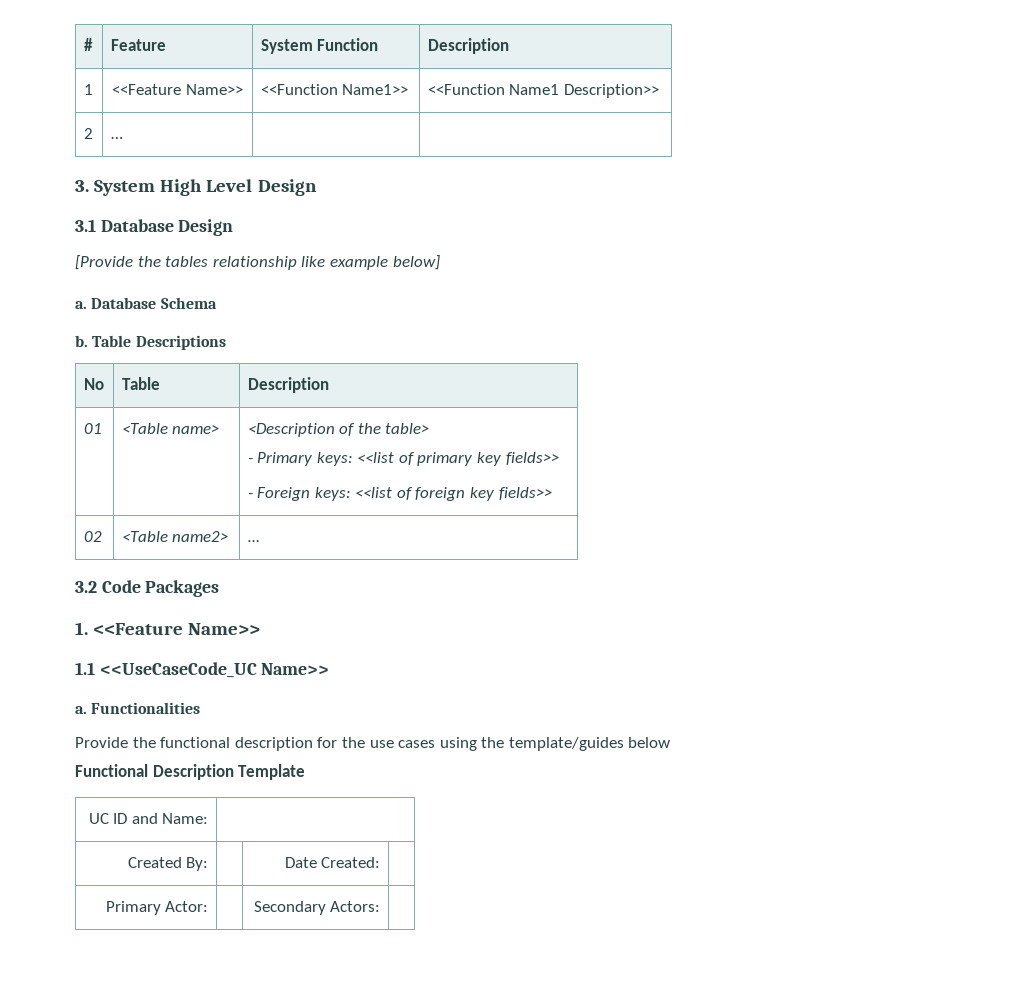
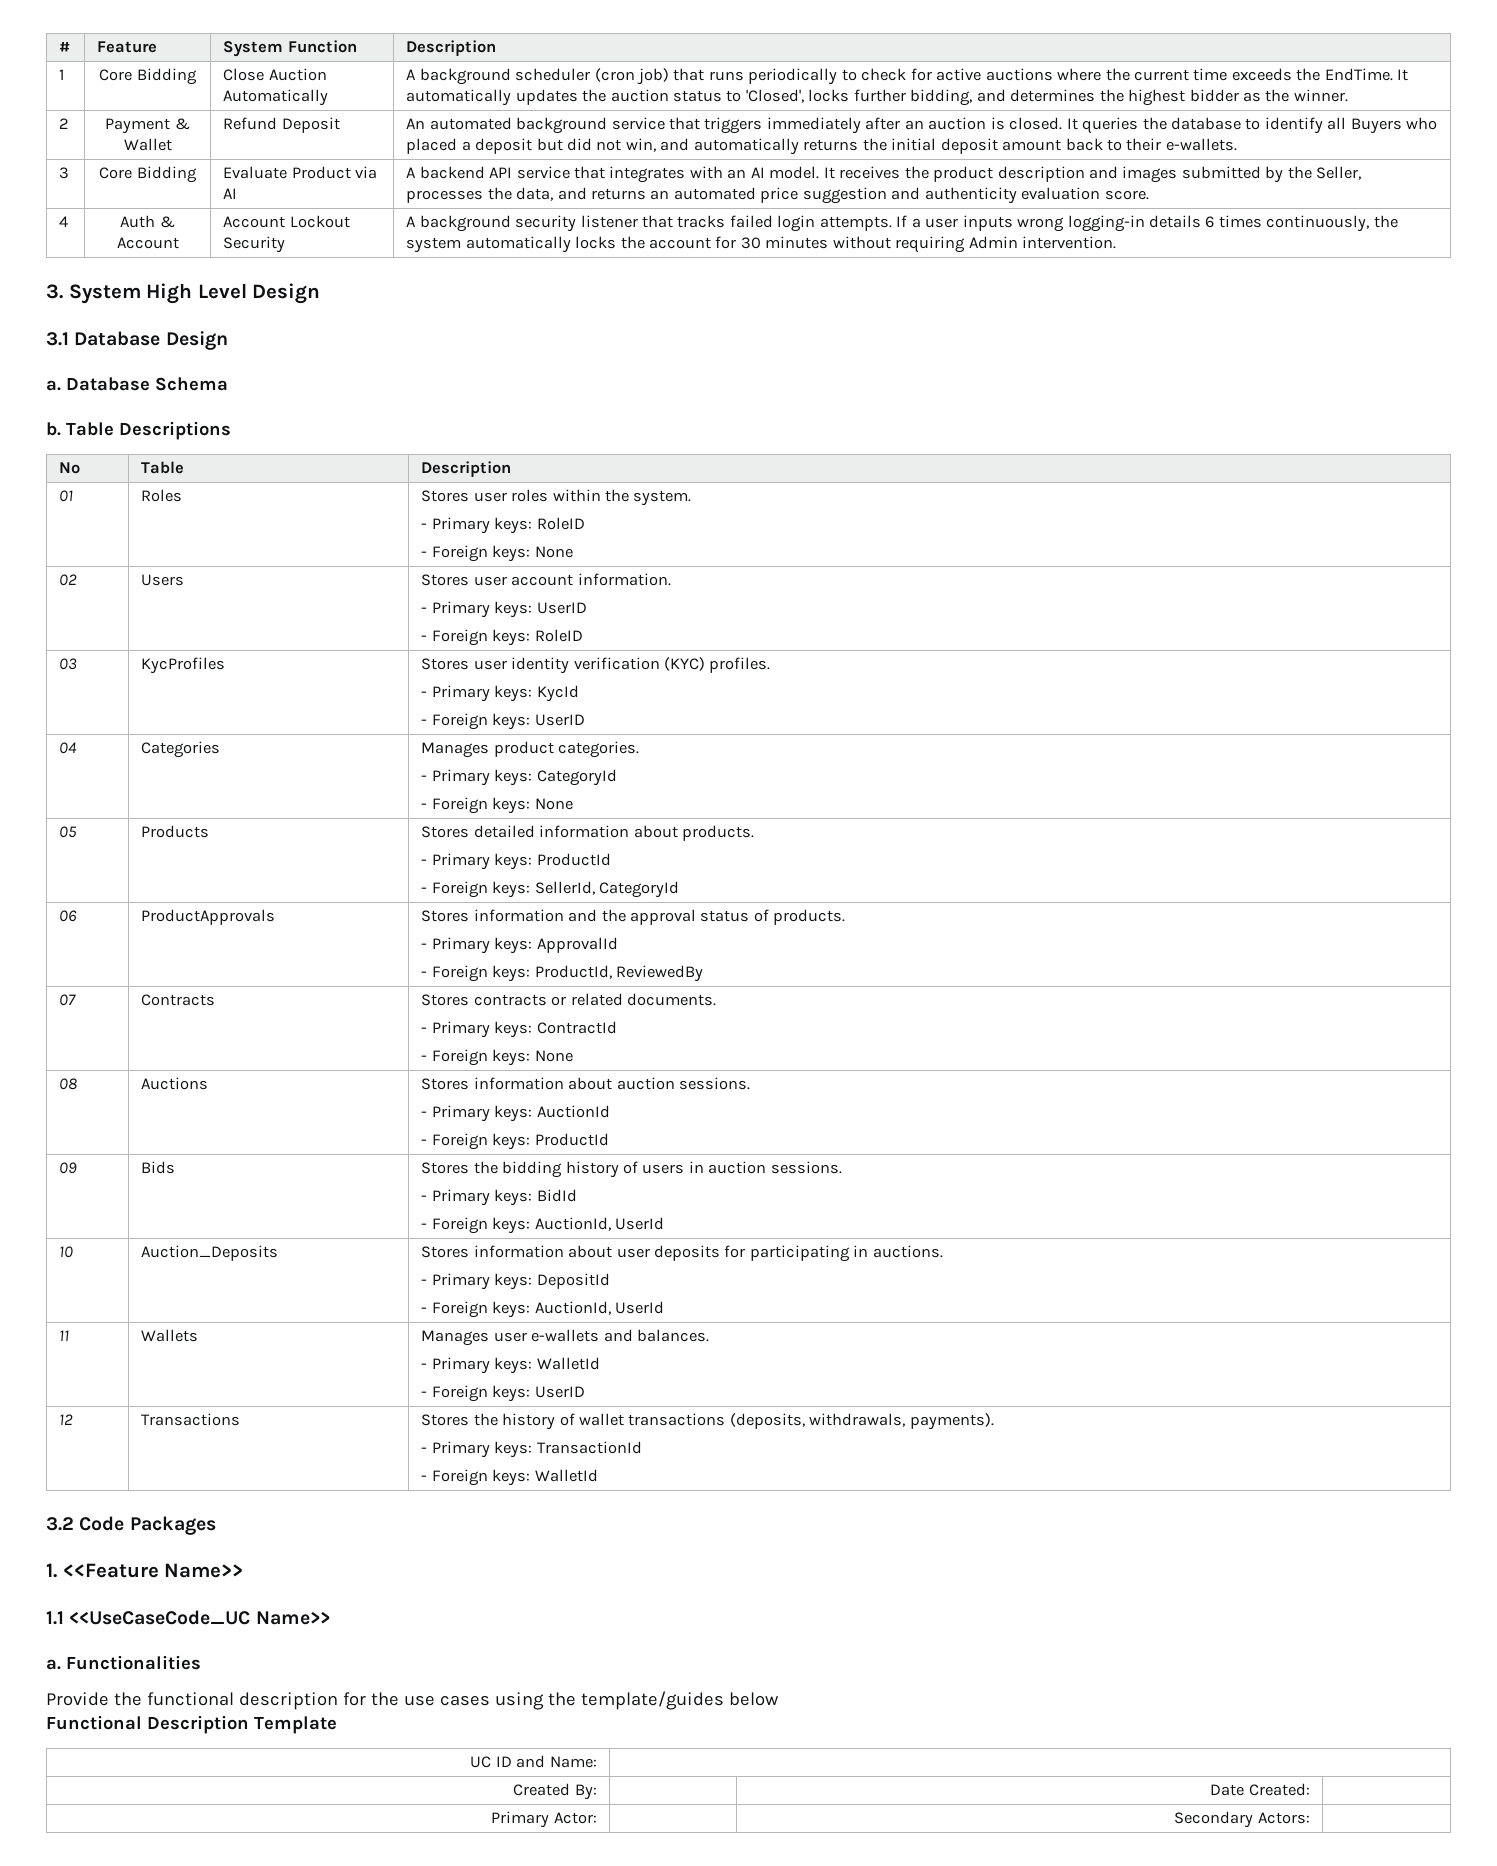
[112,84,243,95] [260,84,409,95] [427,84,659,98] [83,128,93,139] [110,137,123,139] <<Feature Name>> | <<Function Name1>> | <<Function Name1 Description>> // 2 | … | | -> [99,68,197,85] [223,68,327,81] [223,89,329,106] [406,68,1409,85] [406,89,1348,106] [59,118,70,129] [105,118,190,134] [123,138,172,151] [223,117,340,133] [406,117,1438,134] [406,138,1237,155] [59,167,70,179] [99,166,197,183] [223,166,378,179] [223,188,238,199] [406,166,1362,183] [406,187,1149,204] [59,216,69,227] [120,215,175,228] [116,237,179,249] [223,215,350,228] [223,236,286,253] [406,215,1398,232] [406,236,1117,253] Core Bidding | Close Auction Automatically | A background scheduler (cron job) that runs periodically to check for active auctions where the current time exceeds the EndTime. It automatically updates the auction status to 'Closed', locks further bidding, and determines the highest bidder as the winner. // 2 | Payment & Wallet | Refund Deposit | An automated background service that triggers immediately after an auction is closed. It queries the database to identify all Buyers who placed a deposit but did not win, and automatically returns the initial deposit amount back to their e-wallets. // 3 | Core Bidding | Evaluate Product via AI | A backend API service that integrates with an AI model. It receives the product description and images submitted by the Seller, processes the data, and returns an automated price suggestion and authenticity evaluation score. // 4 | Auth & Account | Account Lockout Security | A background security listener that tracks failed login attempts. If a user inputs wrong logging-in details 6 times continuously, the system automatically locks the account for 30 minutes without requiring Admin intervention.
[75,255,440,270] // [Provide the tables relationship like example below] -> (228, 340) none
[121,423,220,434] [247,423,430,437] [247,452,559,466] [247,487,552,501] [83,531,102,542] [121,531,229,542] [247,540,260,542] <Table name> | <Description of the table> // - Primary keys: <<list of primary key fields>> // - Foreign keys: <<list of foreign key fields>> // 02 | <Table name2> | … -> [141,489,183,502] [421,489,692,506] [421,517,585,534] [421,545,573,562] [59,574,78,586] [141,574,185,586] [421,573,671,586] [421,601,587,618] [421,629,583,646] [59,658,78,670] [141,657,226,674] [421,657,771,674] [421,685,579,702] [421,713,585,730] [59,742,78,754] [141,741,221,758] [421,741,640,758] [421,769,617,786] [421,797,573,814] [59,826,78,838] [141,825,210,838] [421,825,755,841] [421,853,611,870] [421,881,680,898] [59,910,78,922] [141,909,276,925] [421,909,846,925] [421,937,618,954] [421,965,704,982] [59,994,77,1006] [141,994,216,1006] [421,993,717,1006] [421,1021,617,1038] [421,1049,573,1066] [59,1078,78,1090] [141,1077,209,1090] [421,1077,751,1090] [421,1105,610,1122] [421,1133,609,1150] [59,1162,78,1174] [141,1161,176,1174] [421,1161,842,1178] [421,1189,577,1206] [421,1217,665,1234] [59,1246,74,1258] [141,1245,279,1261] [421,1245,943,1262] [421,1273,610,1290] [421,1301,665,1318] [59,1330,70,1341] [141,1329,199,1342] [421,1329,710,1346] [421,1357,600,1374] [421,1385,585,1402] [59,1414,74,1425] [141,1413,241,1426] [421,1413,994,1430] [421,1441,642,1458] [421,1469,598,1486] Roles | Stores user roles within the system. // - Primary keys: RoleID // - Foreign keys: None // 02 | Users | Stores user account information. // - Primary keys: UserID // - Foreign keys: RoleID // 03 | KycProfiles | Stores user identity verification (KYC) profiles. // - Primary keys: KycId // - Foreign keys: UserID // 04 | Categories | Manages product categories. // - Primary keys: CategoryId // - Foreign keys: None // 05 | Products | Stores detailed information about products. // - Primary keys: ProductId // - Foreign keys: SellerId, CategoryId // 06 | ProductApprovals | Stores information and the approval status of products. // - Primary keys: ApprovalId // - Foreign keys: ProductId, ReviewedBy // 07 | Contracts | Stores contracts or related documents. // - Primary keys: ContractId // - Foreign keys: None // 08 | Auctions | Stores information about auction sessions. // - Primary keys: AuctionId // - Foreign keys: ProductId // 09 | Bids | Stores the bidding history of users in auction sessions. // - Primary keys: BidId // - Foreign keys: AuctionId, UserId // 10 | Auction_Deposits | Stores information about user deposits for participating in auctions. // - Primary keys: DepositId // - Foreign keys: AuctionId, UserId // 11 | Wallets | Manages user e-wallets and balances. // - Primary keys: WalletId // - Foreign keys: UserID // 12 | Transactions | Stores the history of wallet transactions (deposits, withdrawals, payments). // - Primary keys: TransactionId // - Foreign keys: WalletId

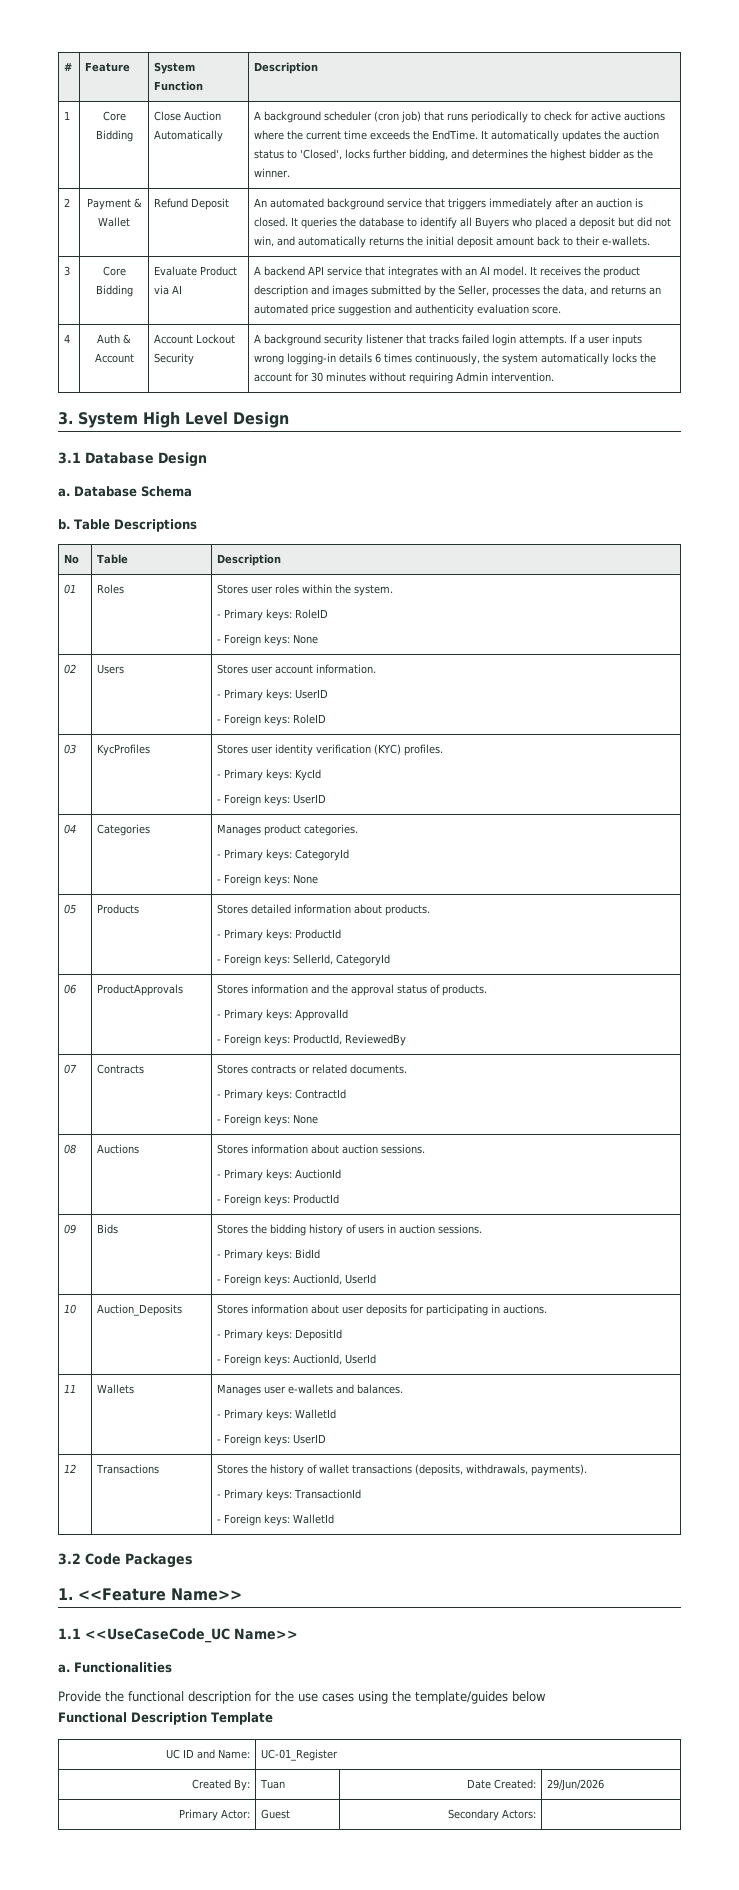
(597, 1762) none -> [261,1749,339,1761] UC-01_Register
(597, 1792) none -> [260,1779,286,1789] Tuan
(1310, 1789) none -> [547,1779,605,1791] 29/Jun/2026
(597, 1818) none -> [261,1809,291,1819] Guest

